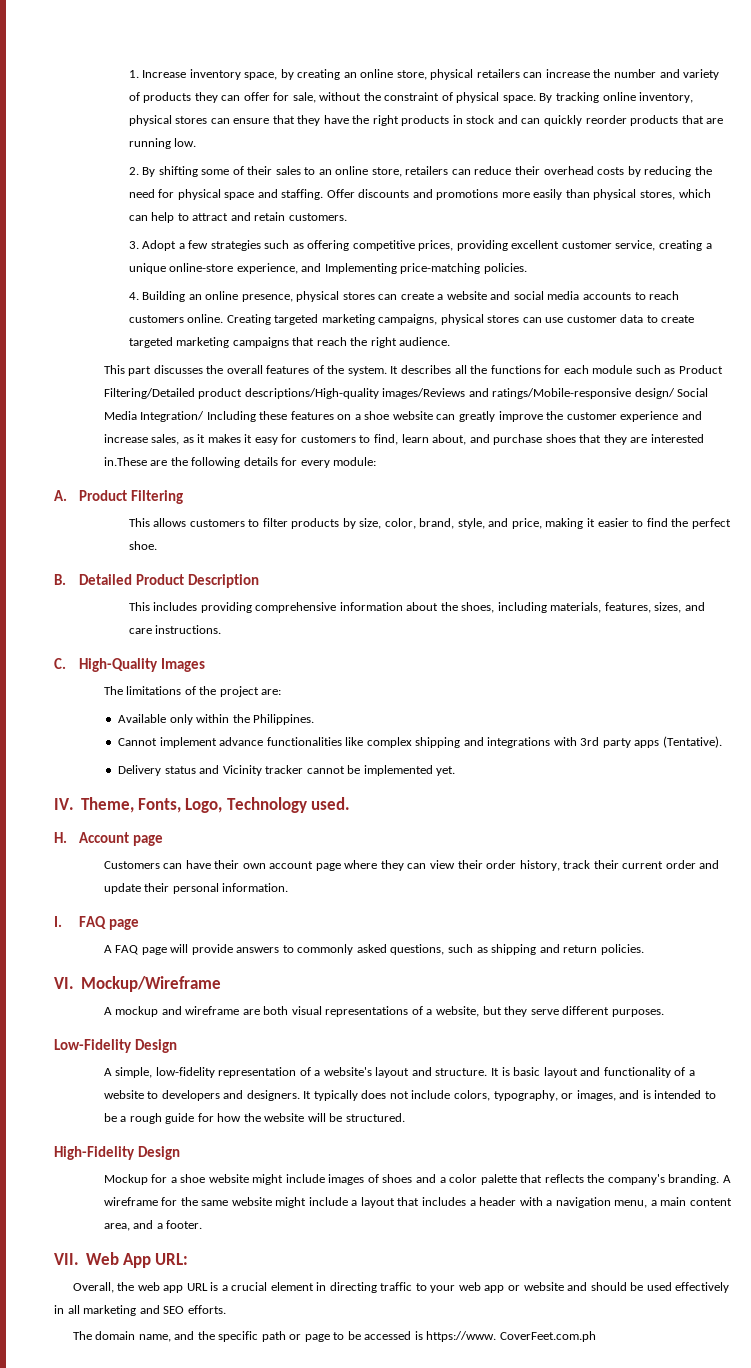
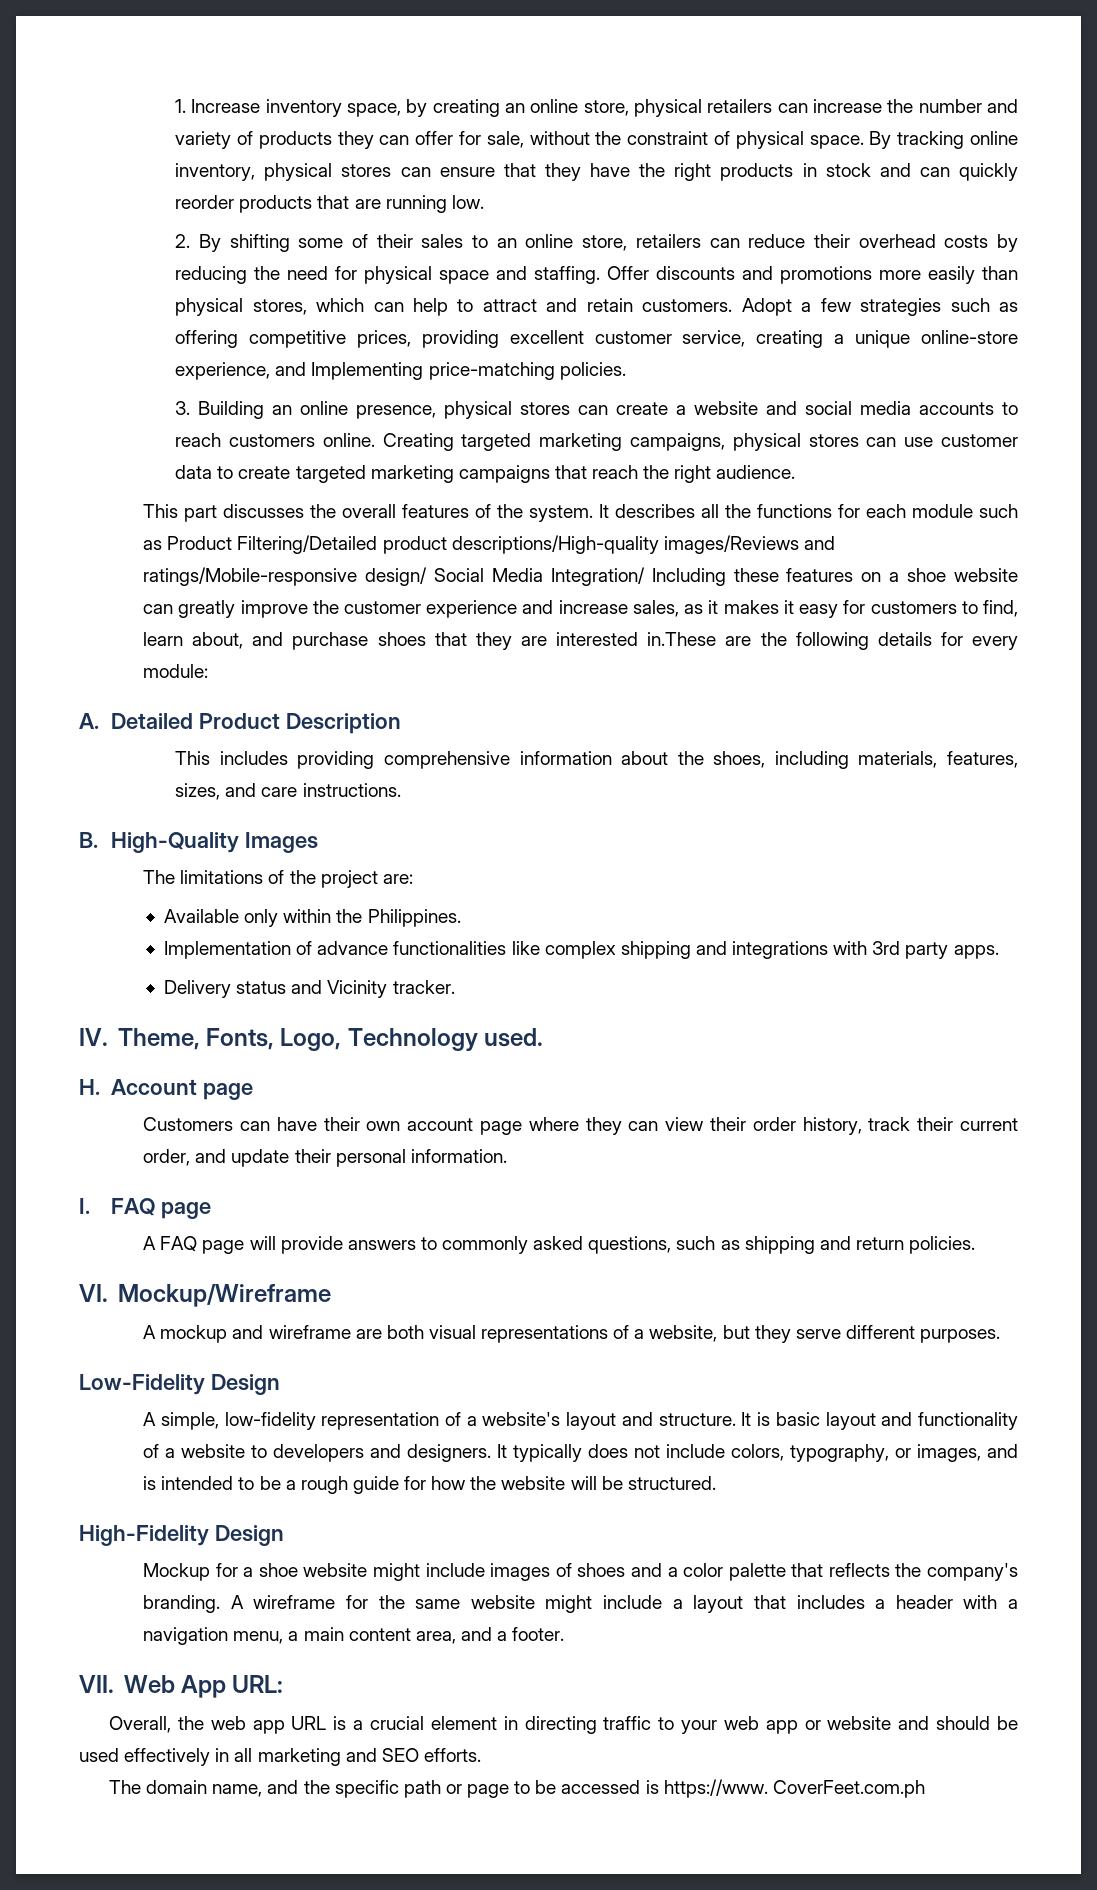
[128,241,139,249] // 3. -> (733, 305) none
[128,292,139,300] 4. -> [175,401,191,415] 3.
[78,490,183,504] [128,518,731,529] [128,541,157,550] [54,574,66,585] Product Filtering // This allows customers to filter products by size, color, brand, style, and price, making it easier to find the perfect shoe. // B. -> (99, 721) none
[54,658,66,669] C. -> [79,832,98,848] B.
[118,737,217,748] Cannot implement -> [164,941,313,959] Implementation of
[634,736,722,748] apps (Tentative). -> [953,945,999,959] apps.
[265,765,456,776] tracker cannot be implemented yet. -> [392,980,455,994] tracker.
[665,860,696,869] order -> [143,1149,191,1166] order,

